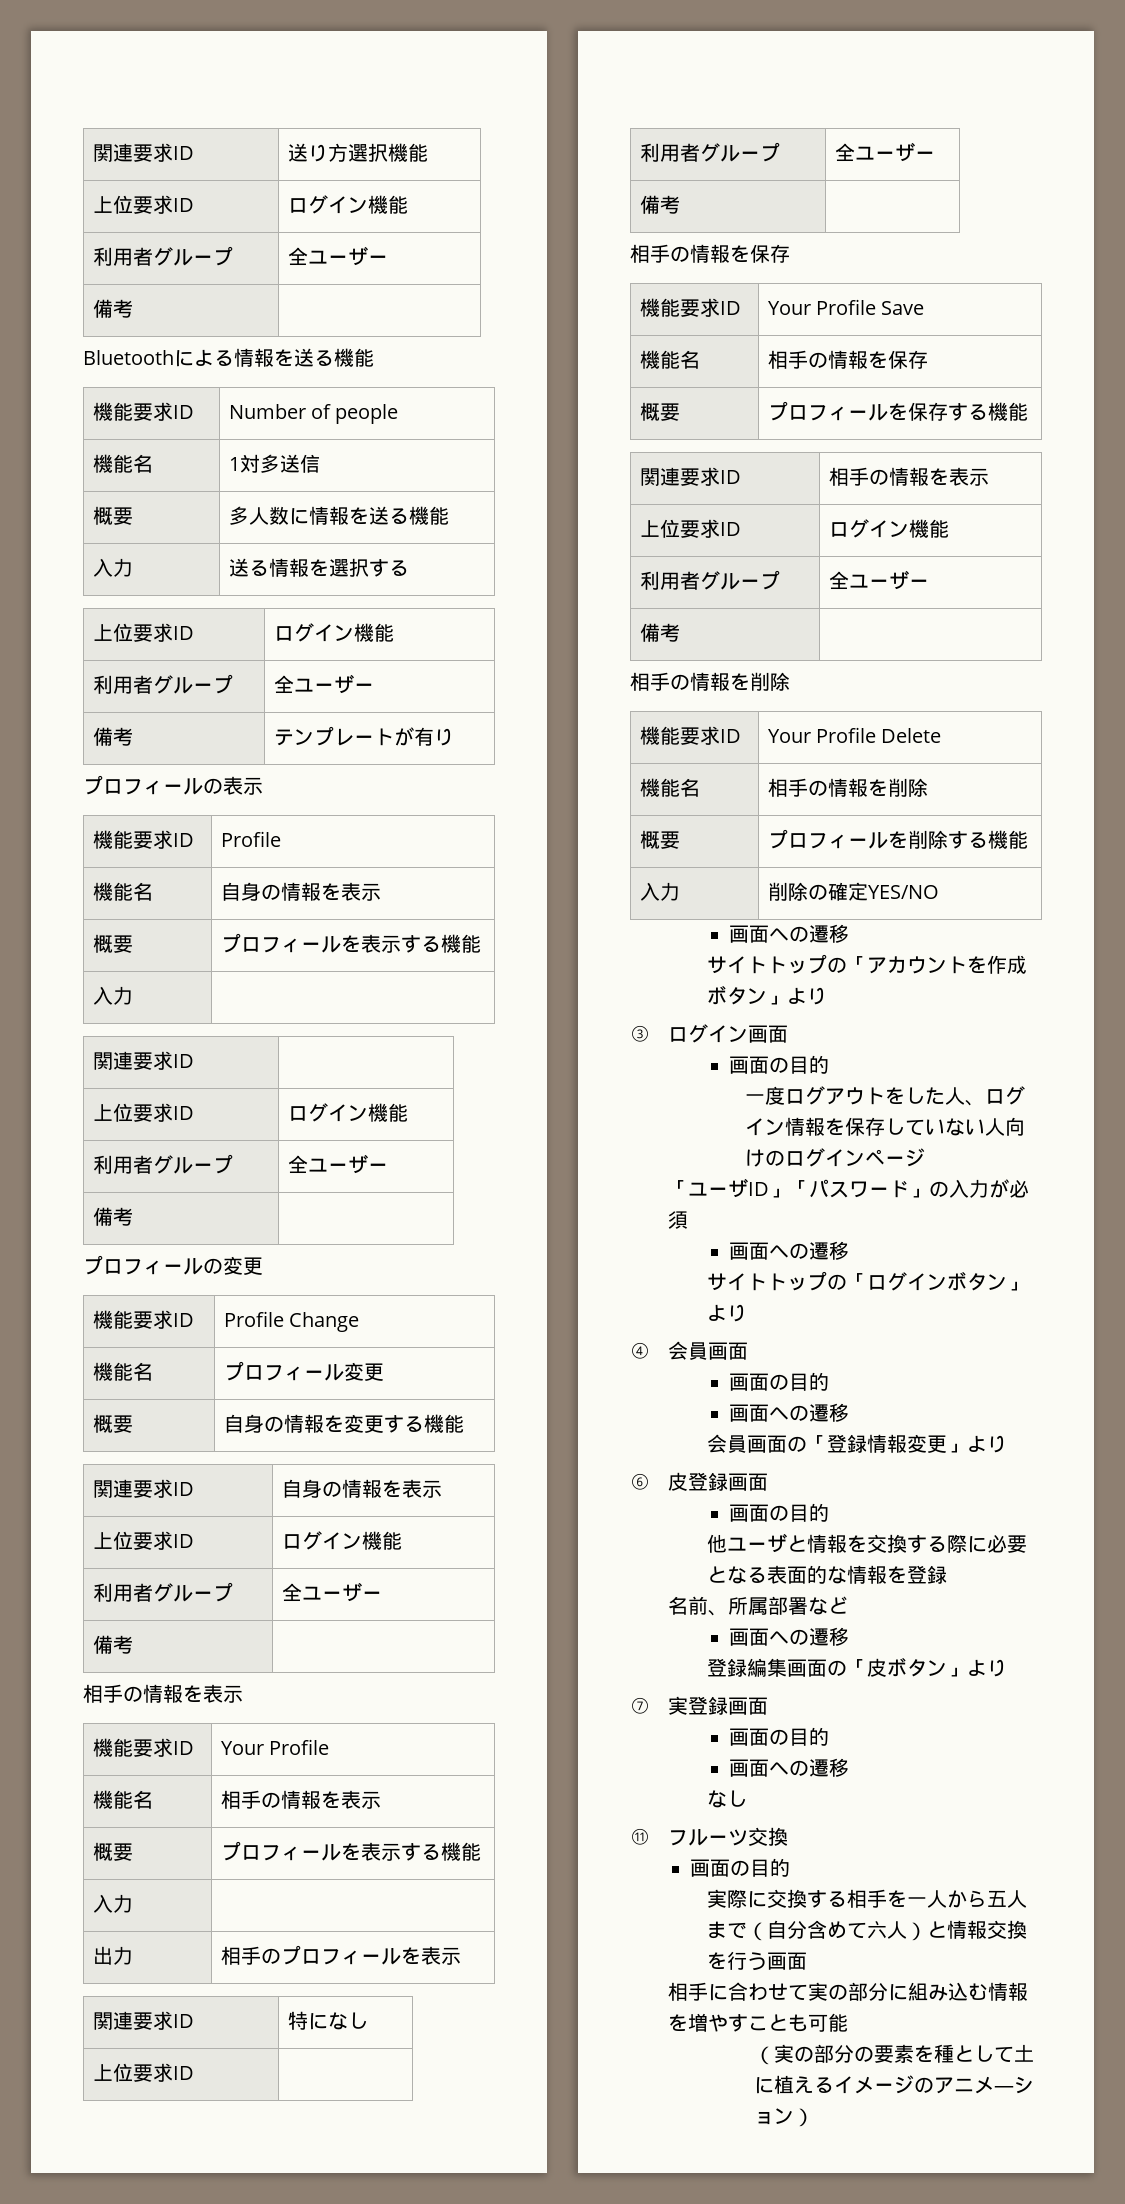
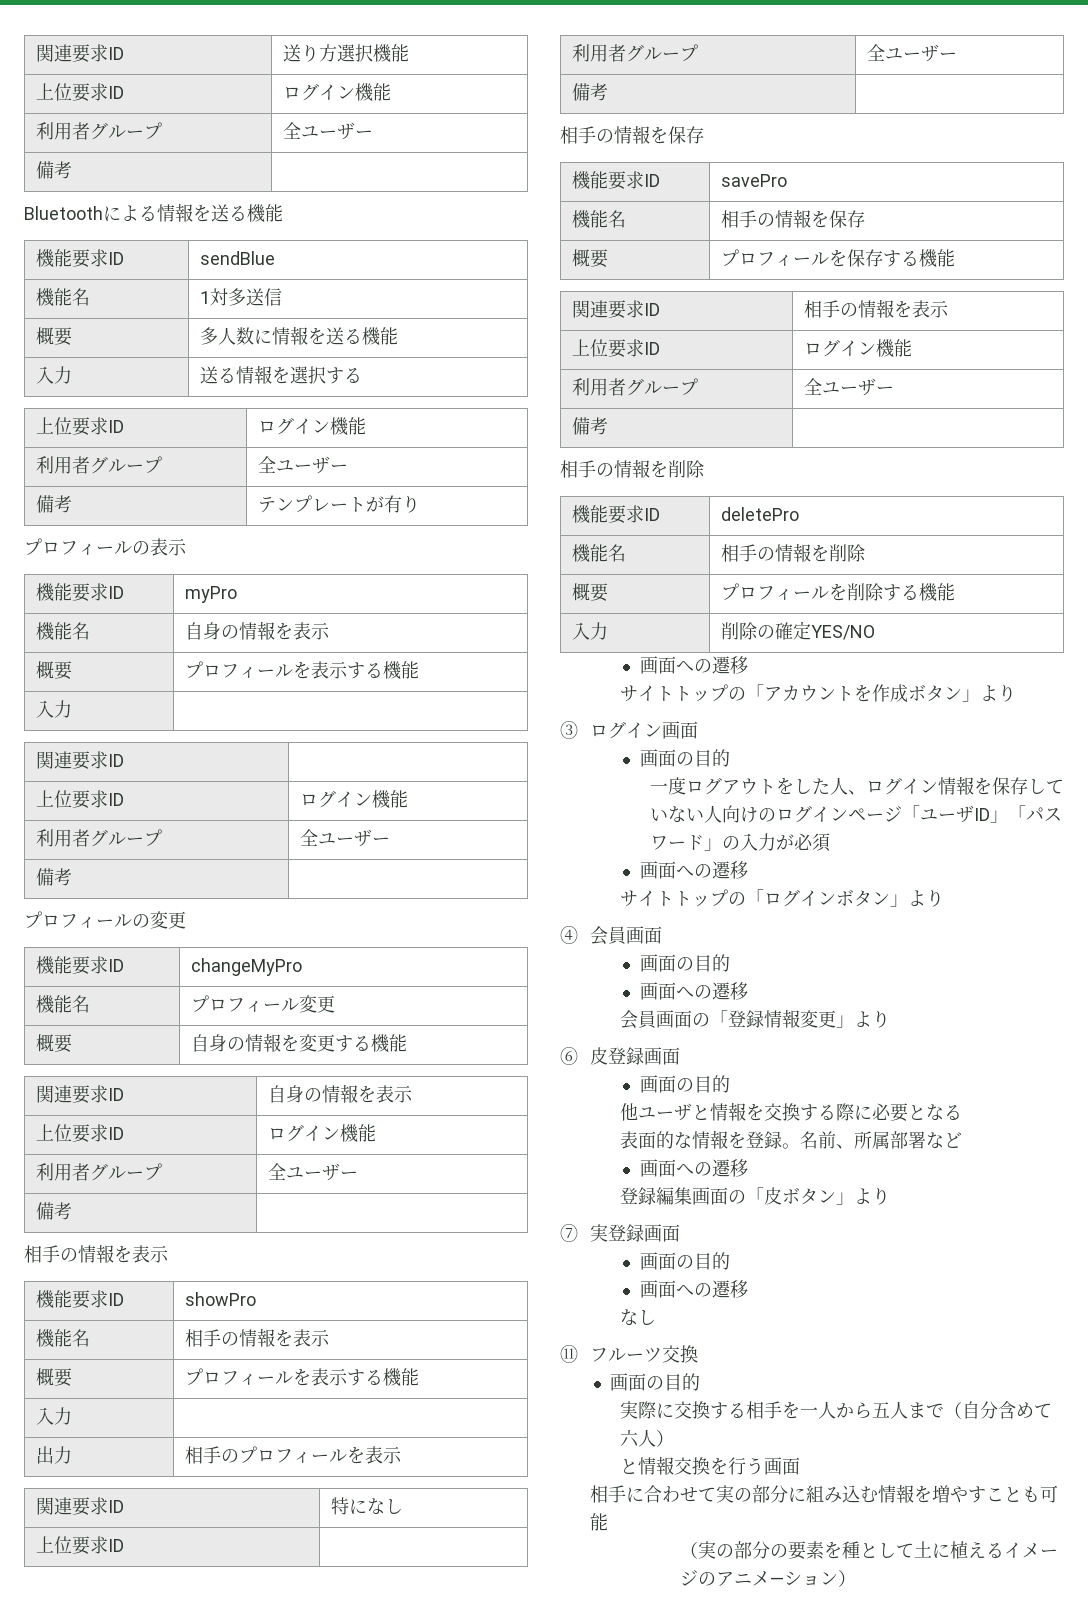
[228,404,399,424] Number of people -> [200,251,276,265] sendBlue
[220,831,281,847] Profile -> [185,586,238,603] myPro
[223,1311,360,1332] Profile Change -> [191,958,303,976] changeMyPro
[220,1739,330,1755] Your Profile -> [185,1292,257,1306] showPro
[767,299,925,315] Your Profile Save -> [721,174,788,187] savePro
[767,727,942,743] Your Profile Delete -> [721,507,800,521] deletePro
(926, 1157) // -> (902, 814) none
(767, 1575) none -> (962, 1112) //
(947, 1574) // -> [781,1143,800,1149] 。
(927, 1931) none -> (674, 1438) //

